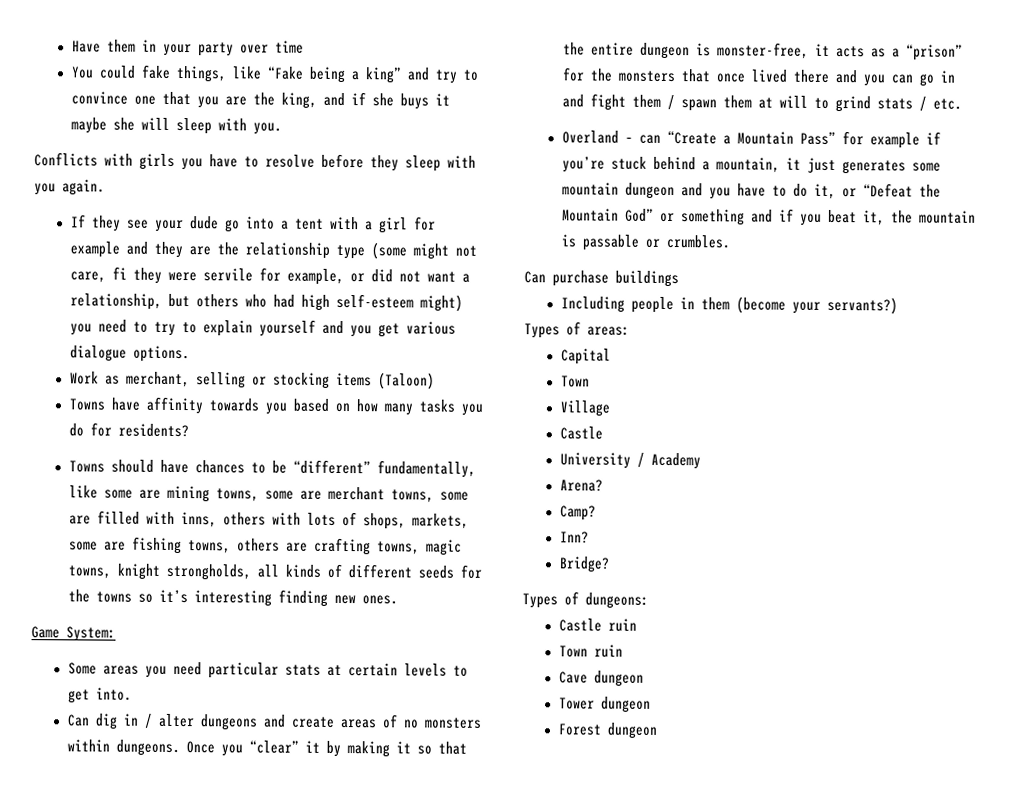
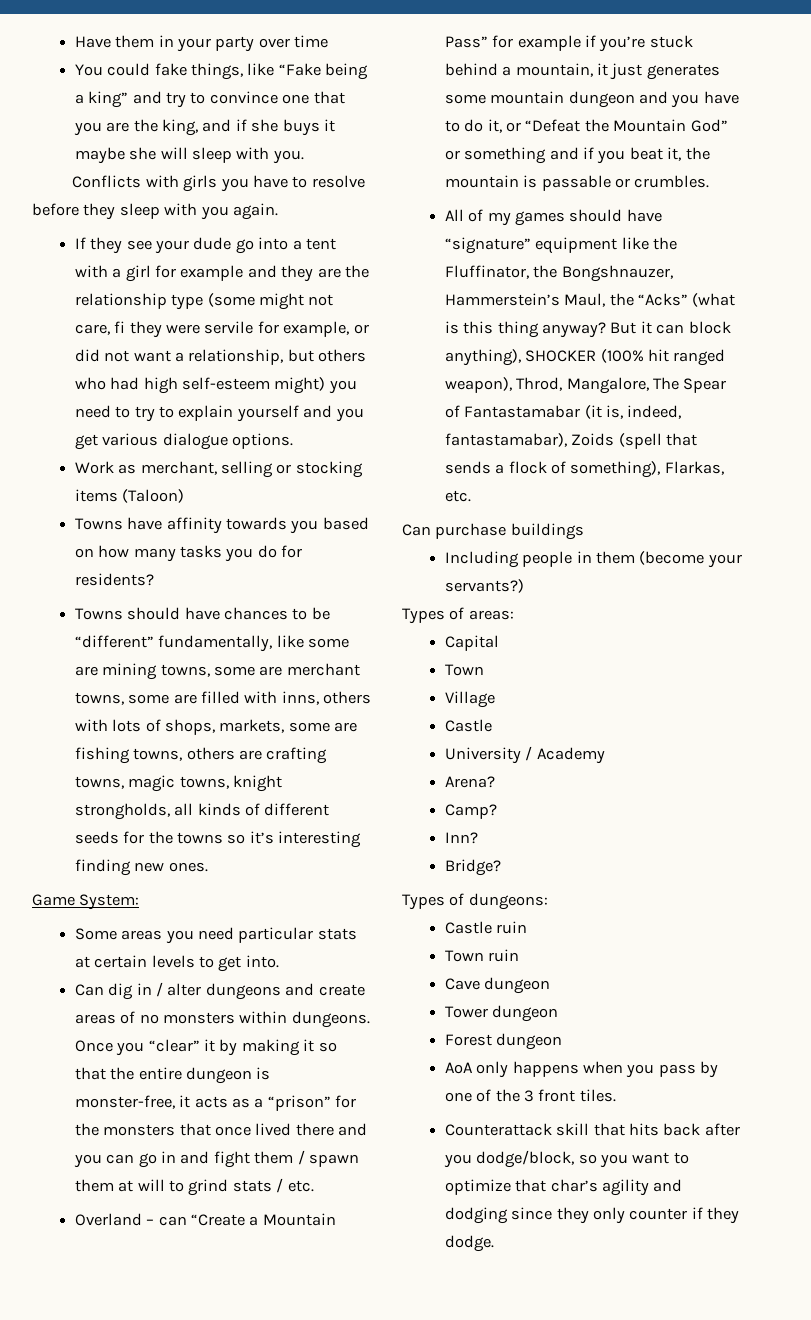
(731, 241) none -> [444,209,662,226] [444,237,678,254] [444,265,673,282] [444,293,736,307] [444,321,731,338] [444,349,726,366] [444,377,727,394] [444,405,682,419] [444,433,698,449] [444,461,724,478] [444,490,471,502] // All of my games should have “signature” equipment like the Fluffinator, the Bongshnauzer, Hammerstein’s Maul, the “Acks” (what is this thing anyway? But it can block anything), SHOCKER (100% hit ranged weapon), Throd, Mangalore, The Spear of Fantastamabar (it is, indeed, fantastamabar), Zoids (spell that sends a flock of something), Flarkas, etc.
(658, 730) none -> [444,1061,719,1078] [444,1089,616,1102] [444,1123,740,1136] [443,1150,689,1168] [444,1179,683,1196] [444,1207,740,1224] [444,1235,494,1252] // AoA only happens when you pass by one of the 3 front tiles. // Counterattack skill that hits back after you dodge/block, so you want to optimize that char’s agility and dodging since they only counter if they dodge.

